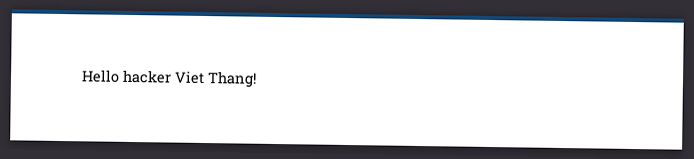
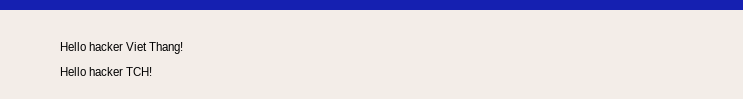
(257, 79) none -> [60,67,153,76] // Hello hacker TCH!

